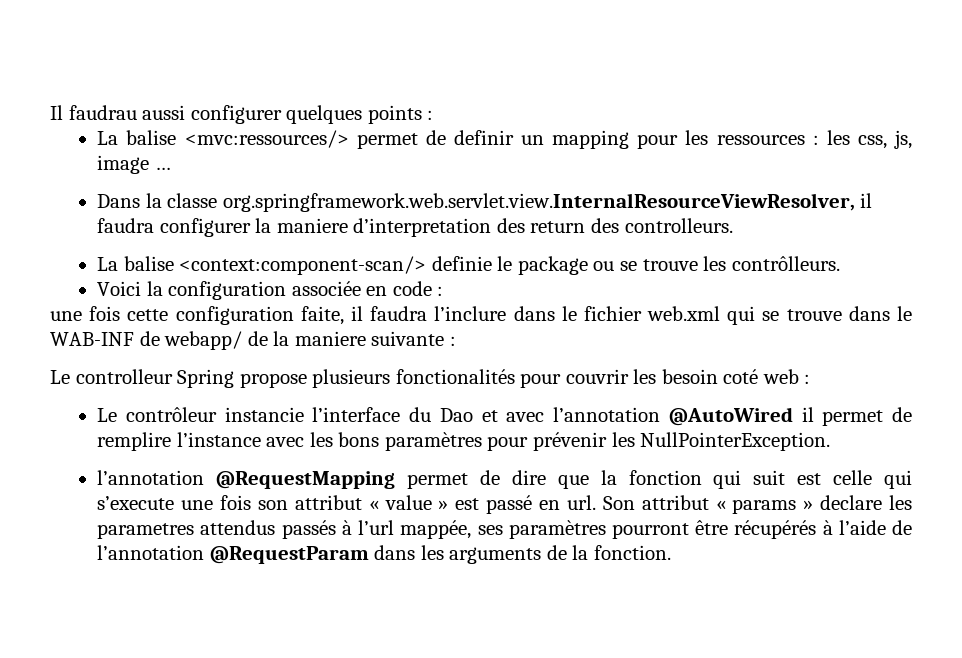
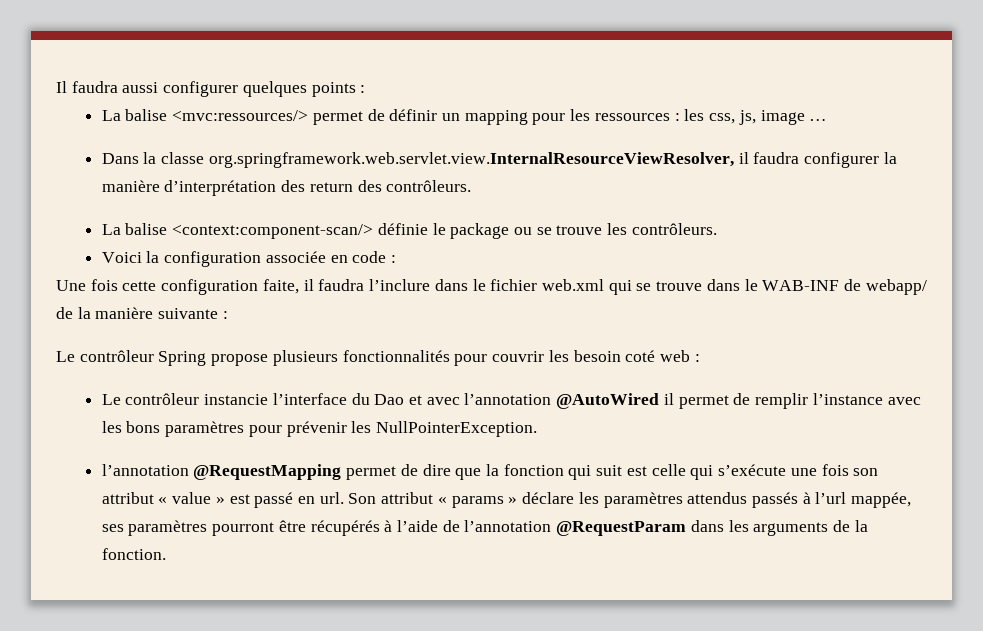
[68,105,137,120] faudrau -> [71,81,118,93] faudra
[453,130,514,145] definir -> [389,109,438,121] définir
[276,218,492,237] maniere d’interpretation -> [101,180,277,196] manière d’interprétation
[624,218,733,233] controlleurs. -> [386,180,472,192] contrôleurs.
[431,256,492,271] definie -> [377,223,428,235] définie
[731,256,840,271] contrôlleurs. -> [631,223,717,235] contrôleurs.
[50,311,82,321] une -> [56,280,86,291] Une
[294,331,366,346] maniere -> [95,307,154,319] manière
[75,369,173,384] controlleur -> [79,350,154,362] contrôleur
[395,369,515,384] fonctionalités -> [342,350,450,362] fonctionnalités
[97,432,172,451] remplire -> [755,393,809,409] remplir
[97,496,175,510] s’execute -> [718,464,787,476] s’exécute
[820,495,913,510] [97,523,195,539] declare les parametres -> [522,492,683,508] déclare les paramètres

